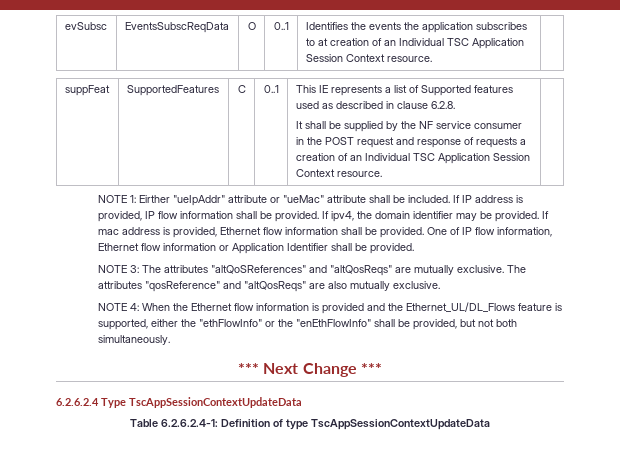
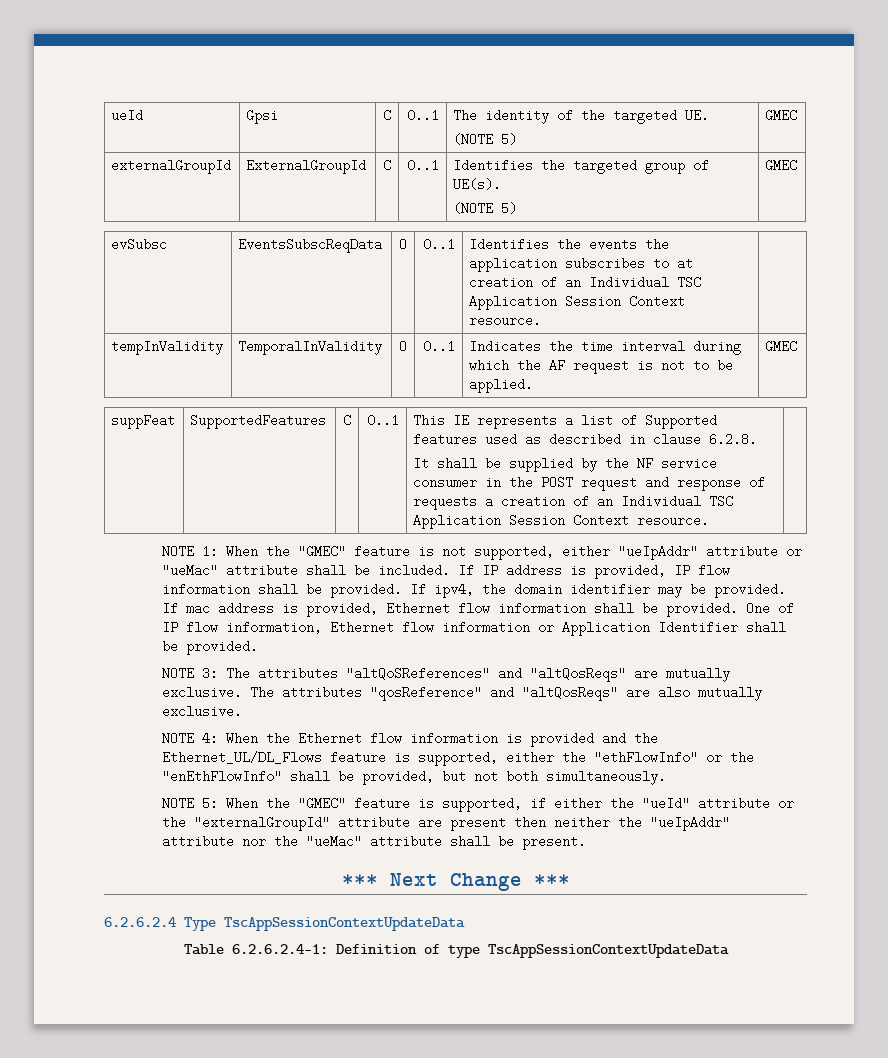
(64, 26) none -> [111,109,144,122] [246,109,279,124] [383,109,391,122] [406,109,439,122] [453,109,710,124] [453,133,518,146] [765,109,798,122] [111,159,232,174] [246,159,367,174] [383,159,391,172] [406,159,439,172] [453,159,710,174] [453,178,502,191] [453,202,518,215] [765,159,798,172] ueId | Gpsi | C | 0..1 | The identity of the targeted UE. // (NOTE 5) | GMEC // externalGroupId | ExternalGroupId | C | 0..1 | Identifies the targeted group of UE(s). // (NOTE 5) | GMEC //
(432, 59) none -> [111,340,224,355] [238,340,383,355] [399,340,407,353] [422,340,455,353] [469,340,742,355] [469,359,734,374] [469,378,534,393] [765,340,798,353] // tempInValidity | TemporalInValidity | O | 0..1 | Indicates the time interval during which the AF request is not to be applied. | GMEC
[138,195,170,203] Eirther -> [225,545,610,560] When the "GMEC" feature is not supported, either
(170, 340) none -> [161,797,794,812] [161,816,730,831] [161,835,586,850] // NOTE 5: When the "GMEC" feature is supported, if either the "ueId" attribute or the "externalGroupId" attribute are present then neither the "ueIpAddr" attribute nor the "ueMac" attribute shall be present.

